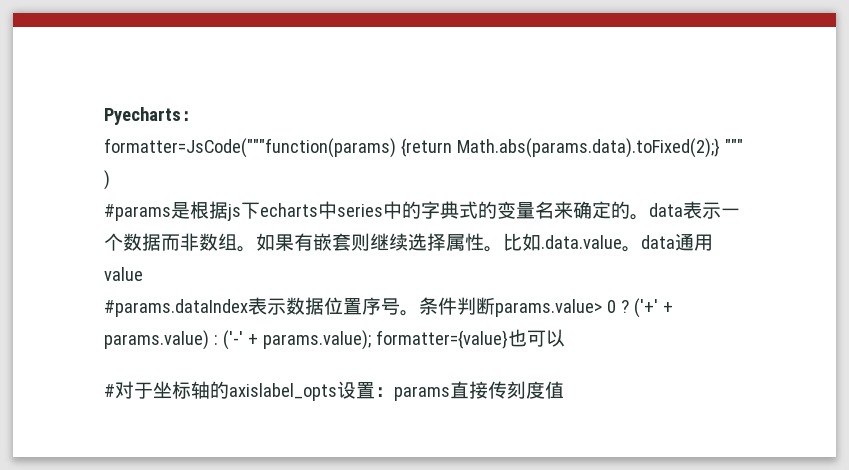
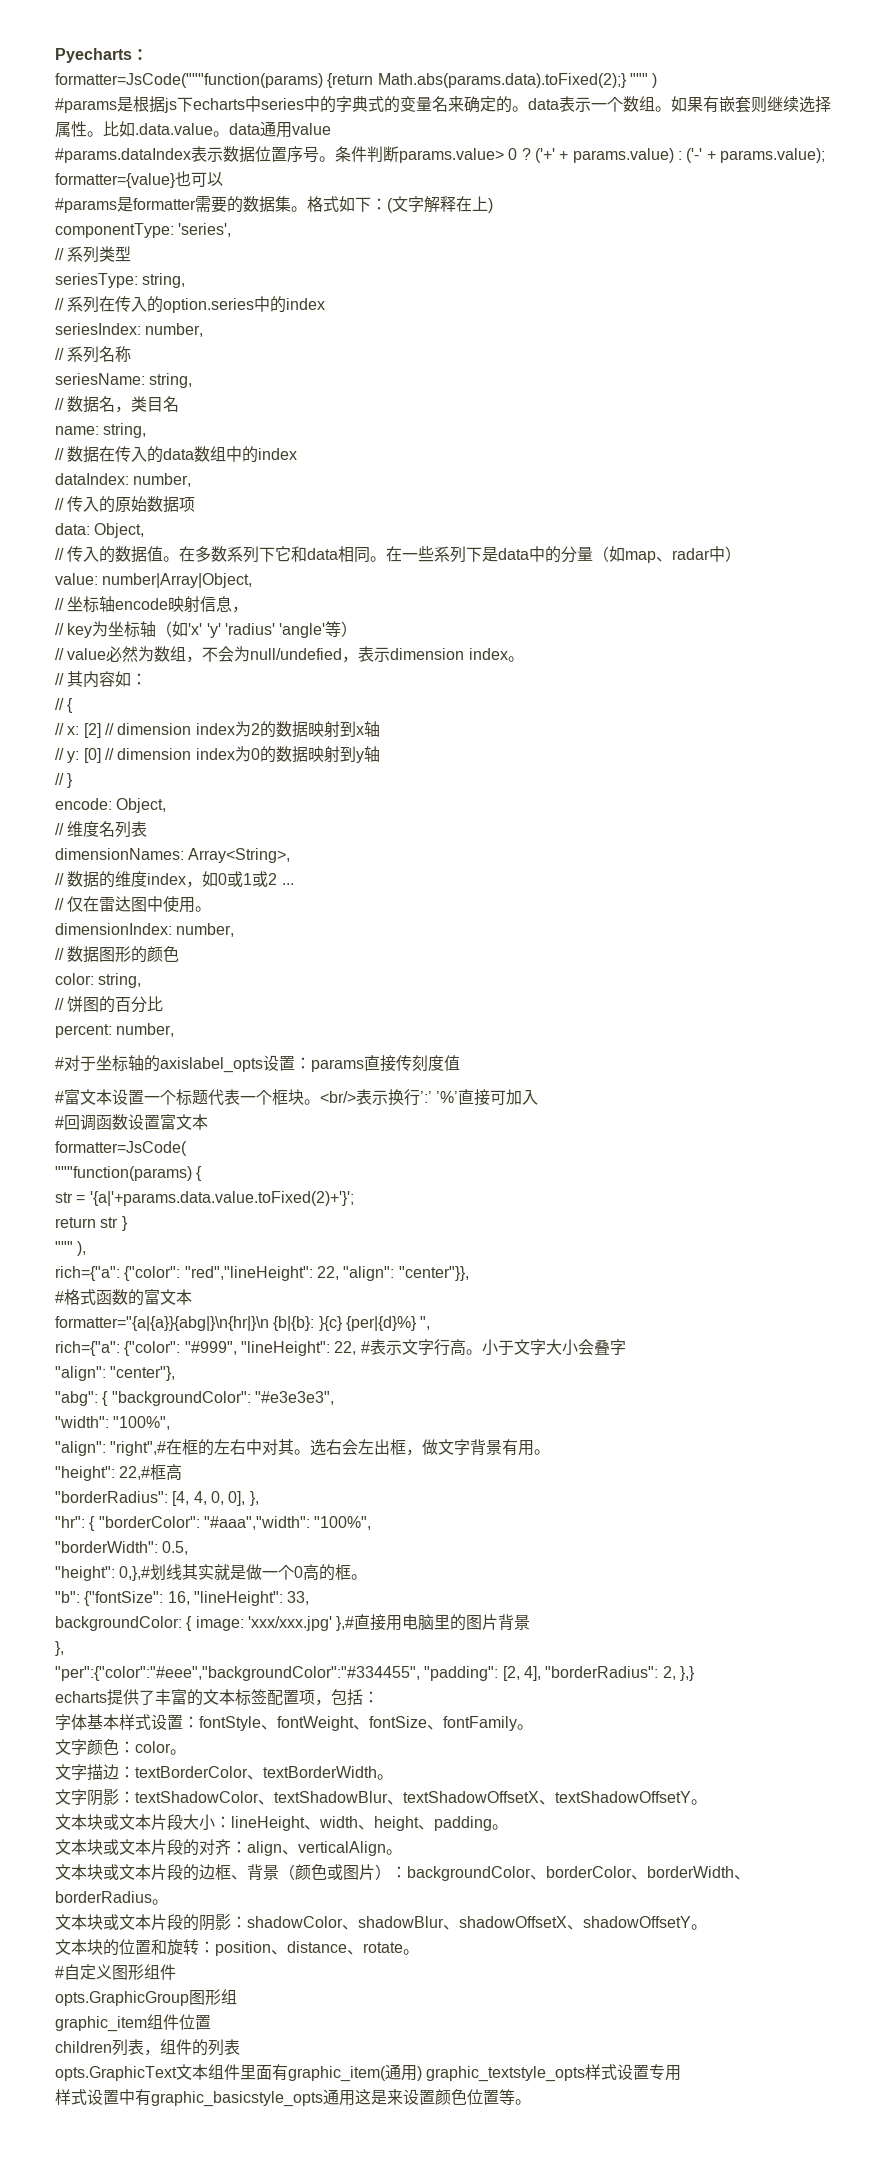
[142,233,218,251] 据而非数 -> (639, 104) none
(565, 338) none -> [55,196,493,213] [55,223,232,238] [55,246,132,263] [55,273,186,288] [55,296,326,313] [55,323,204,337] [55,346,132,363] [55,373,193,388] [55,396,180,413] [55,423,147,438] [55,446,298,463] [55,473,192,487] [55,496,196,513] [55,523,145,538] [55,546,742,563] [55,573,253,588] [55,596,249,613] [55,621,358,638] [55,646,524,663] [55,671,148,688] [55,698,74,713] [55,721,380,738] [55,746,380,763] [55,773,74,788] [55,798,167,813] [55,821,148,838] [55,848,291,863] [55,871,294,888] [55,896,212,913] [55,923,235,937] [55,946,180,963] [55,973,142,988] [55,996,164,1013] [55,1023,175,1038] // #params是formatter需要的数据集。格式如下：(文字解释在上) // componentType: 'series', // // 系列类型 // seriesType: string, // // 系列在传入的option.series中的index // seriesIndex: number, // // 系列名称 // seriesName: string, // // 数据名，类目名 // name: string, // // 数据在传入的data数组中的index // dataIndex: number, // // 传入的原始数据项 // data: Object, // // 传入的数据值。在多数系列下它和data相同。在一些系列下是data中的分量（如map、radar中） // value: number|Array|Object, // // 坐标轴encode映射信息， // // key为坐标轴（如'x' 'y' 'radius' 'angle'等） // // value必然为数组，不会为null/undefied，表示dimension index。 // // 其内容如： // // { // // x: [2] // dimension index为2的数据映射到x轴 // // y: [0] // dimension index为0的数据映射到y轴 // // } // encode: Object, // // 维度名列表 // dimensionNames: Array<String>, // // 数据的维度index，如0或1或2 ... // // 仅在雷达图中使用。 // dimensionIndex: number, // // 数据图形的颜色 // color: string, // // 饼图的百分比 // percent: number,
(564, 390) none -> [55,1089,539,1106] [55,1114,208,1131] [55,1141,187,1156] [55,1166,203,1181] [55,1191,354,1206] [55,1216,128,1231] [55,1241,87,1256] [55,1266,469,1281] [55,1289,192,1306] [55,1316,431,1331] [55,1339,626,1356] [55,1366,176,1381] [55,1391,334,1406] [55,1416,171,1430] [55,1439,551,1456] [55,1464,183,1481] [55,1491,259,1506] [55,1516,372,1531] [55,1541,189,1555] [55,1564,368,1581] [55,1591,310,1606] [55,1614,531,1631] [55,1641,64,1656] [55,1666,695,1681] [55,1689,379,1706] [55,1714,533,1731] [55,1739,186,1755] [55,1764,393,1781] [55,1789,707,1806] [55,1814,508,1831] [55,1839,402,1856] [55,1864,750,1881] [55,1891,168,1905] [55,1914,707,1931] [55,1939,419,1956] [55,1964,176,1980] [55,1989,237,2006] [55,2014,211,2032] [55,2039,240,2056] [55,2064,682,2082] [55,2089,531,2107] // #富文本设置一个标题代表一个框块。<br/>表示换行’:’ ’%’直接可加入 // #回调函数设置富文本 // formatter=JsCode( // """function(params) { // str = '{a|'+params.data.value.toFixed(2)+'}'; // return str } // """ ), // rich={"a": {"color": "red","lineHeight": 22, "align": "center"}}, // #格式函数的富文本 // formatter="{a|{a}}{abg|}\n{hr|}\n {b|{b}: }{c} {per|{d}%} ", // rich={"a": {"color": "#999", "lineHeight": 22, #表示文字行高。小于文字大小会叠字 // "align": "center"}, // "abg": { "backgroundColor": "#e3e3e3", // "width": "100%", // "align": "right",#在框的左右中对其。选右会左出框，做文字背景有用。 // "height": 22,#框高 // "borderRadius": [4, 4, 0, 0], }, // "hr": { "borderColor": "#aaa","width": "100%", // "borderWidth": 0.5, // "height": 0,},#划线其实就是做一个0高的框。 // "b": {"fontSize": 16, "lineHeight": 33, // backgroundColor: { image: 'xxx/xxx.jpg' },#直接用电脑里的图片背景 // }, // "per":{"color":"#eee","backgroundColor":"#334455", "padding": [2, 4], "borderRadius": 2, },} // echarts提供了丰富的文本标签配置项，包括： // 字体基本样式设置：fontStyle、fontWeight、fontSize、fontFamily。 // 文字颜色：color。 // 文字描边：textBorderColor、textBorderWidth。 // 文字阴影：textShadowColor、textShadowBlur、textShadowOffsetX、textShadowOffsetY。 // 文本块或文本片段大小：lineHeight、width、height、padding。 // 文本块或文本片段的对齐：align、verticalAlign。 // 文本块或文本片段的边框、背景（颜色或图片）：backgroundColor、borderColor、borderWidth、borderRadius。 // 文本块或文本片段的阴影：shadowColor、shadowBlur、shadowOffsetX、shadowOffsetY。 // 文本块的位置和旋转：position、distance、rotate。 // #自定义图形组件 // opts.GraphicGroup图形组 // graphic_item组件位置 // children列表，组件的列表 // opts.GraphicText文本组件里面有graphic_item(通用) graphic_textstyle_opts样式设置专用 // 样式设置中有graphic_basicstyle_opts通用这是来设置颜色位置等。

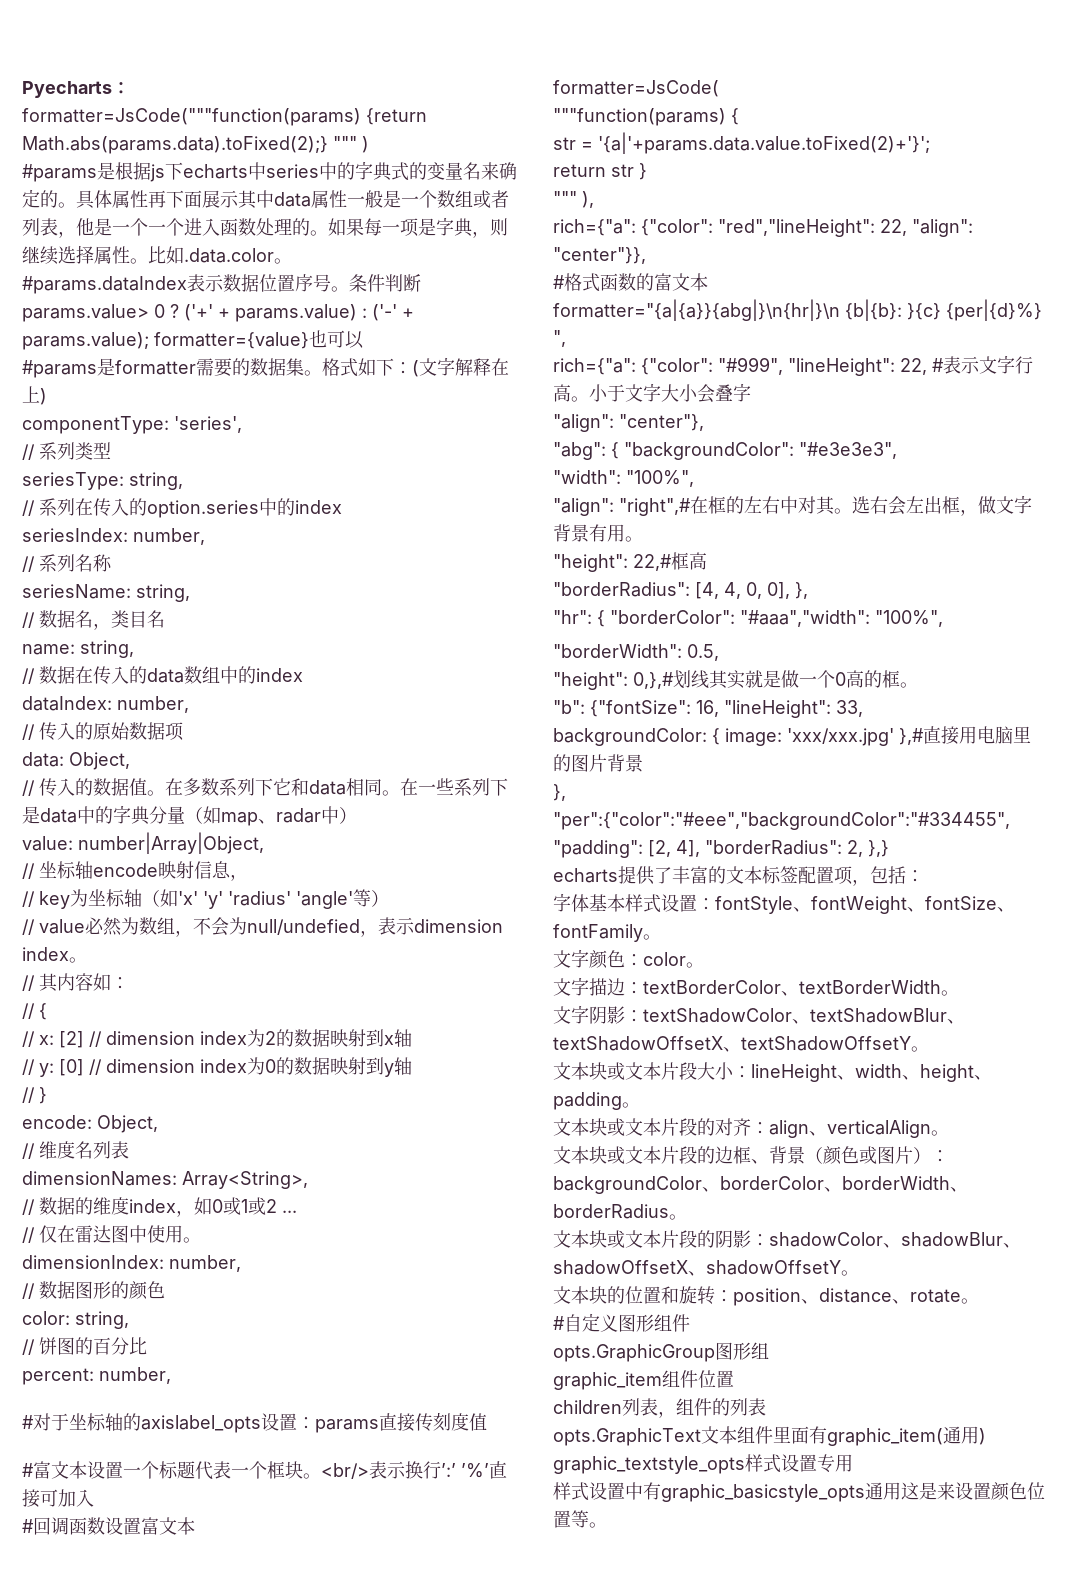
[528,96,751,113] data表示一个数组。如果有嵌套 -> [76,190,509,209] [22,217,490,238] 具体属性再下面展示其中data属性一般是一个数组或者列表，他是一个一个进入函数处理的。如果每一项是字典，
[135,121,331,138] .data.value。data通用value -> [184,248,292,264] .data.color。
(562, 554) none -> [113,805,150,825] 字典

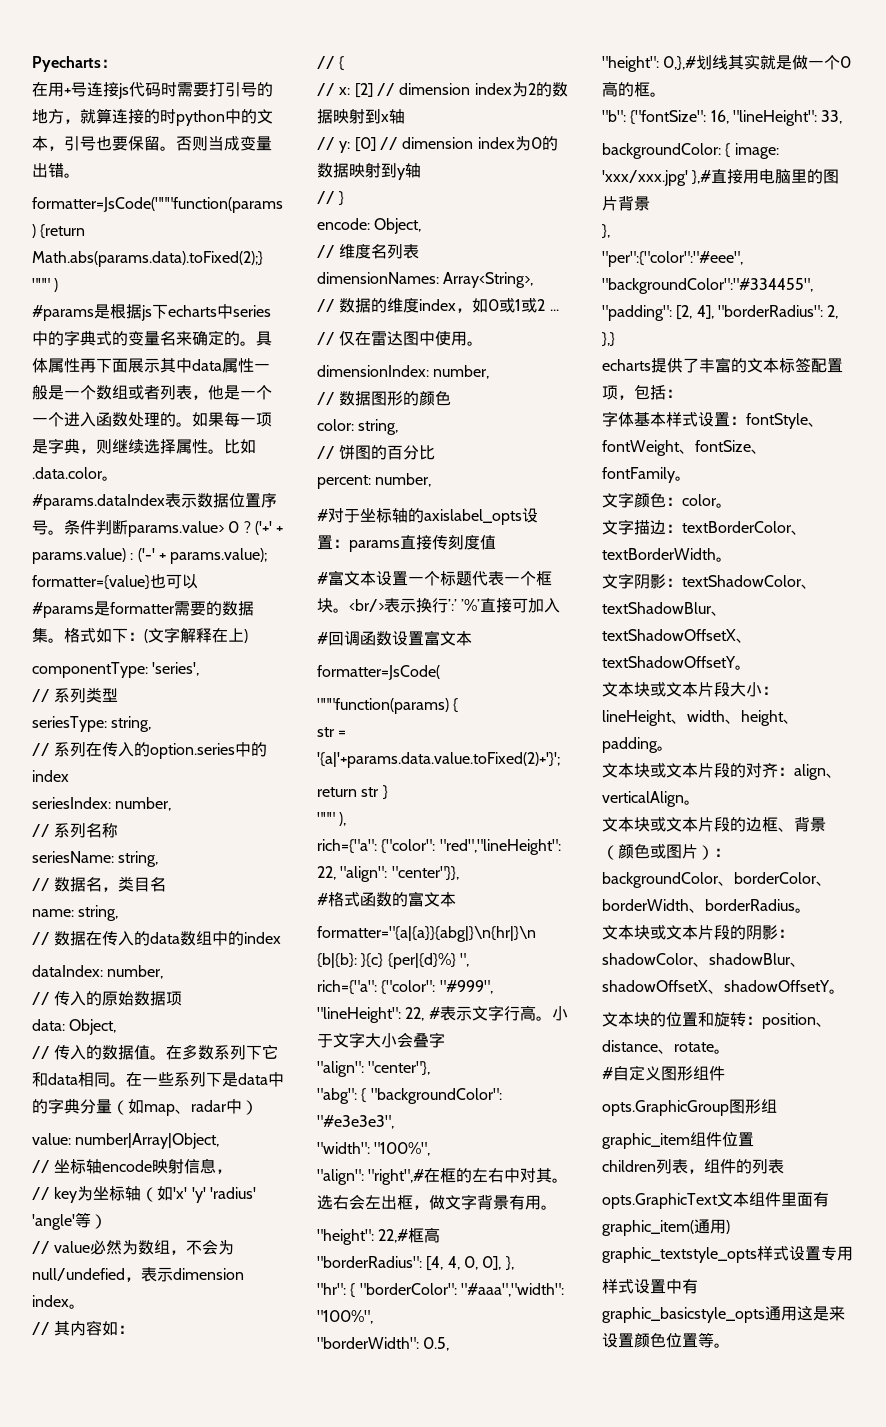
(130, 88) none -> [32,82,273,99] [32,108,273,126] [32,136,272,151] [32,163,80,178] // 在用+号连接js代码时需要打引号的地方，就算连接的时python中的文本，引号也要保留。否则当成变量出错。

